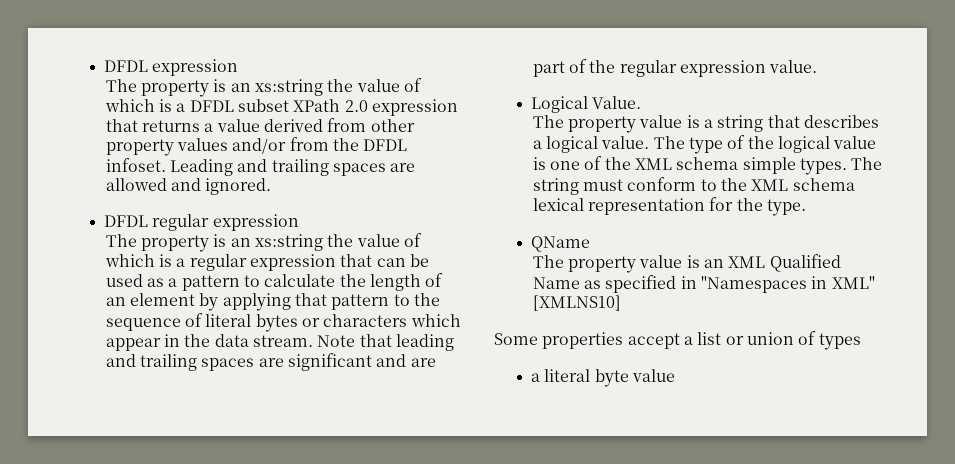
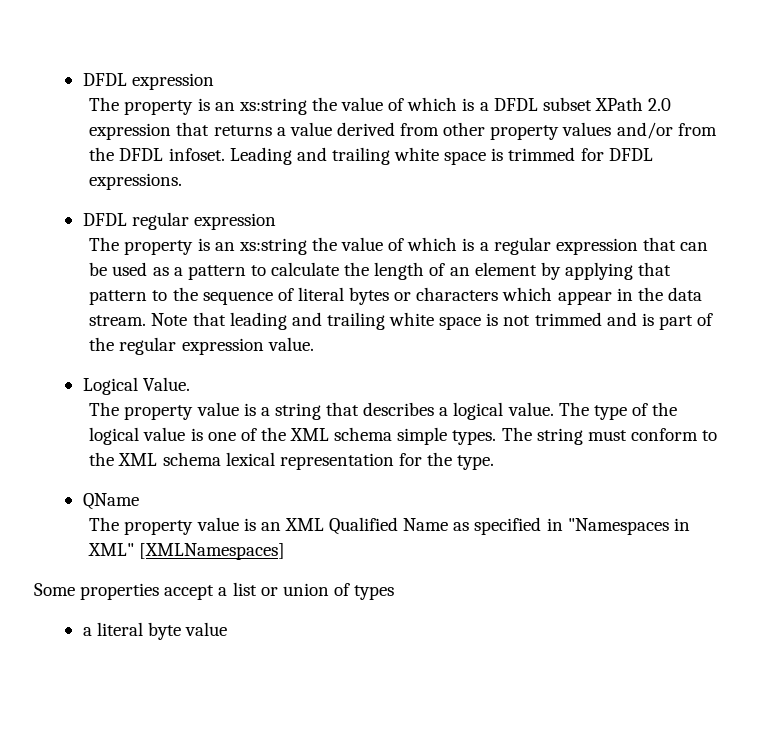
[333,163,416,176] [105,178,272,195] spaces are allowed and ignored. -> [394,147,653,165] [89,173,183,190] white space is trimmed for DFDL expressions.
[201,353,436,371] spaces are significant and are -> [389,312,654,330] white space is not trimmed and is
[532,295,621,311] [XMLNS10] -> [139,543,286,560] [XMLNamespaces]

